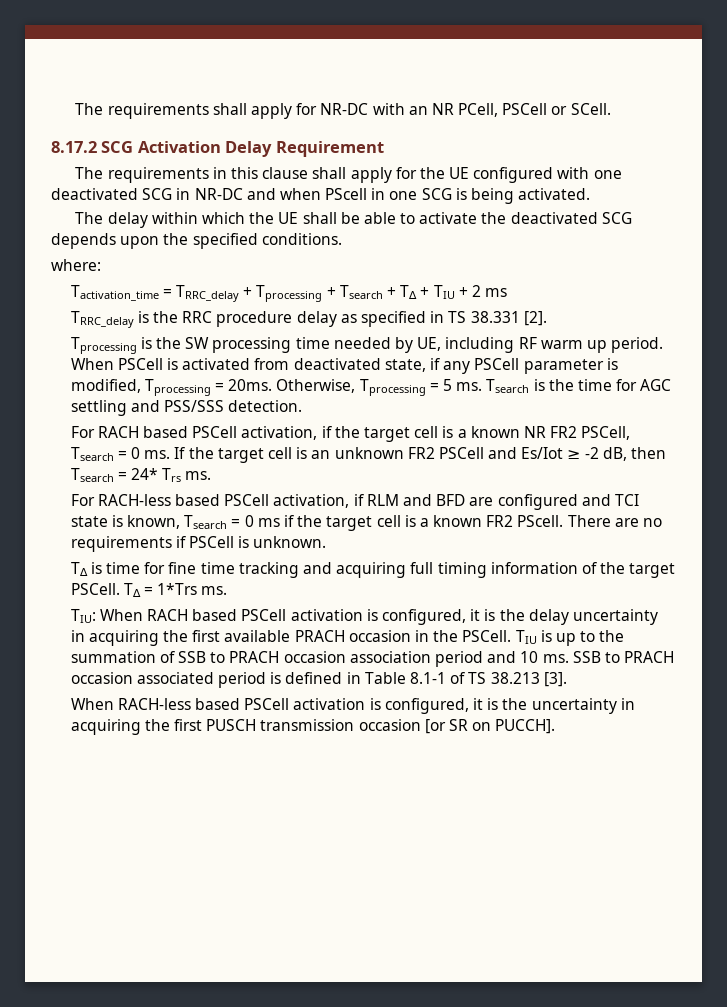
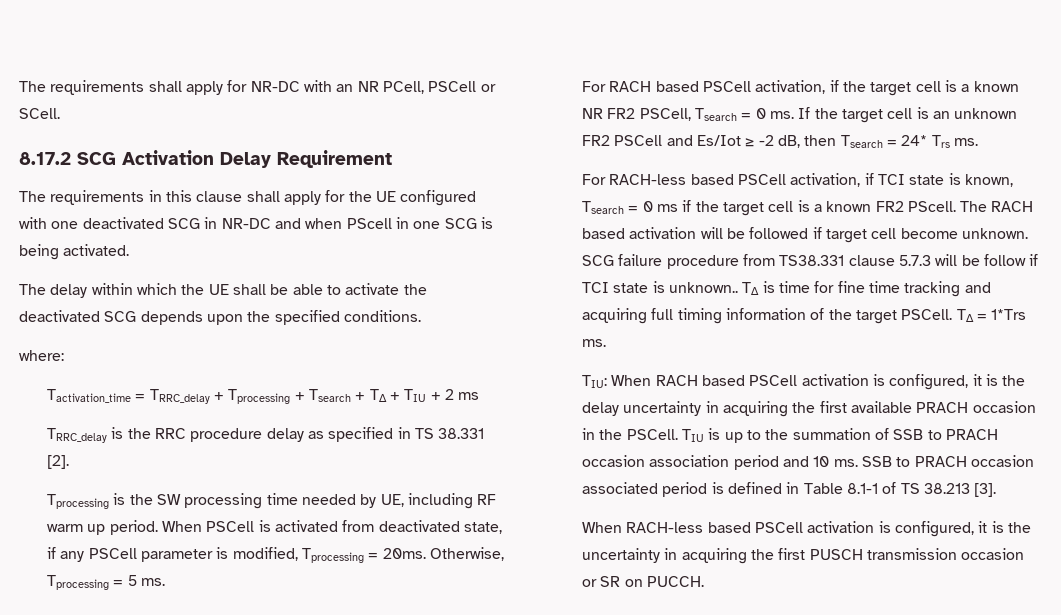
[486,379,672,393] [70,400,303,416] Tsearch is the time for AGC settling and PSS/SSS detection. -> (165, 582) none
[366,494,611,510] RLM and BFD are configured and -> (874, 179) none
[567,515,663,527] [70,536,327,552] There are no requirements if PSCell is unknown. // -> [960,201,1034,212] [581,227,1028,243] [581,254,1039,269] [581,281,738,293] The RACH based activation will be followed if target cell become unknown. SCG failure procedure from TS38.331 clause 5.7.3 will be follow if TCI state is unknown..
[424,719,446,734] [or -> [581,579,597,587] or
[495,719,556,734] PUCCH]. -> [646,576,704,587] PUCCH.

